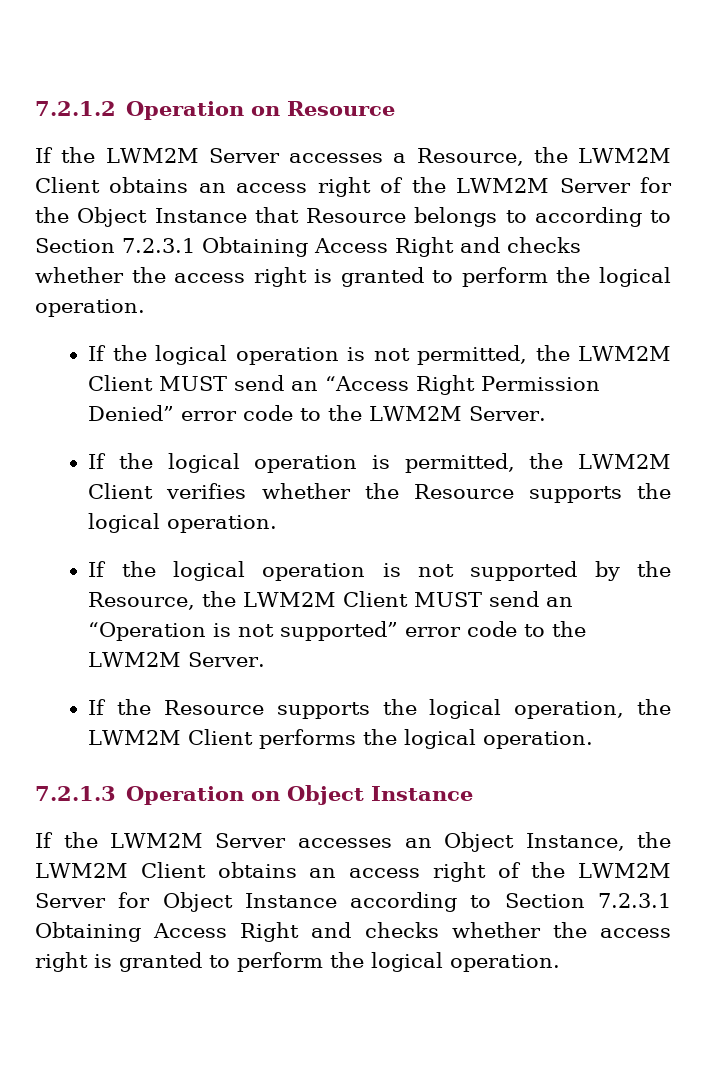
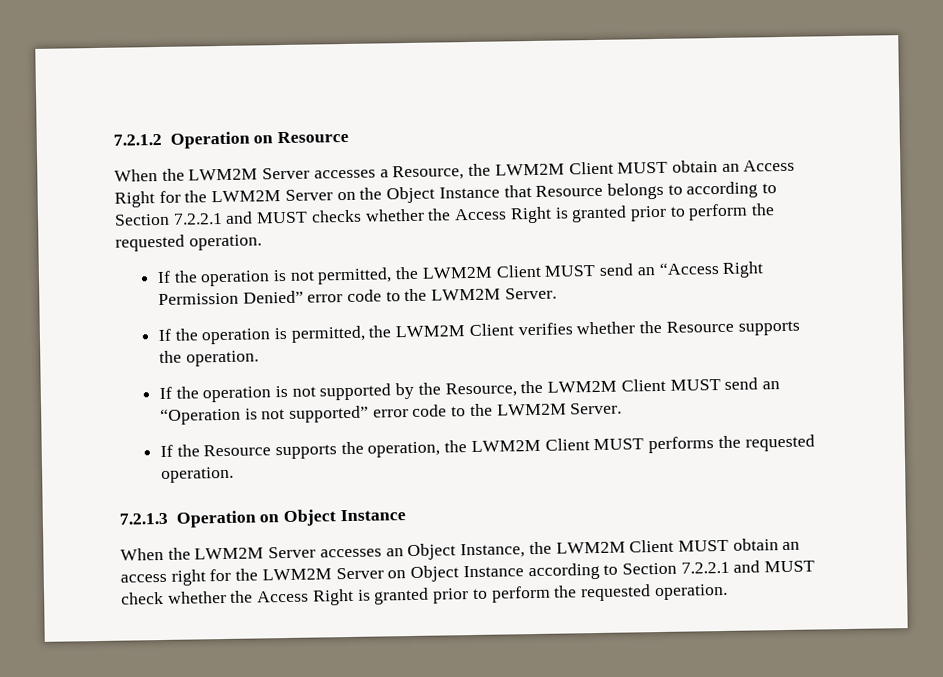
[35,147,53,163] If -> [114,169,158,182] When
[109,177,672,197] obtains an access right of the LWM2M Server for -> [617,159,796,174] [114,189,356,208] MUST obtain an Access Right for the LWM2M Server on
[122,237,581,257] [35,267,671,287] [35,299,145,317] [88,345,228,365] 7.2.3.1 Obtaining Access Right and checks whether the access right is granted to perform the logical operation. // If the logical -> [172,203,776,225] [115,234,262,252] [156,270,198,284] 7.2.2.1 and MUST checks whether the Access Right is granted prior to perform the requested operation. // If the
[167,453,240,473] logical -> (198, 334) none
[88,513,278,533] [88,561,245,581] logical operation. // If the logical -> [185,350,259,367] [158,386,199,400] operation. // If the
[429,699,502,719] logical -> (364, 448) none
(254, 737) none -> [593,438,645,451] MUST
[404,729,477,749] logical -> [744,434,815,452] requested
[35,832,53,848] If -> [120,547,164,561] When
[217,862,672,882] [35,892,151,908] obtains an access right of the LWM2M Server for -> [677,538,801,552] [120,567,407,586] MUST obtain an access right for the LWM2M Server on
[598,893,671,908] [35,922,671,942] [35,952,443,972] 7.2.3.1 Obtaining Access Right and checks whether the access right is granted to perform the logical -> [680,560,816,574] [121,584,651,606] 7.2.2.1 and MUST check whether the Access Right is granted prior to perform the requested

